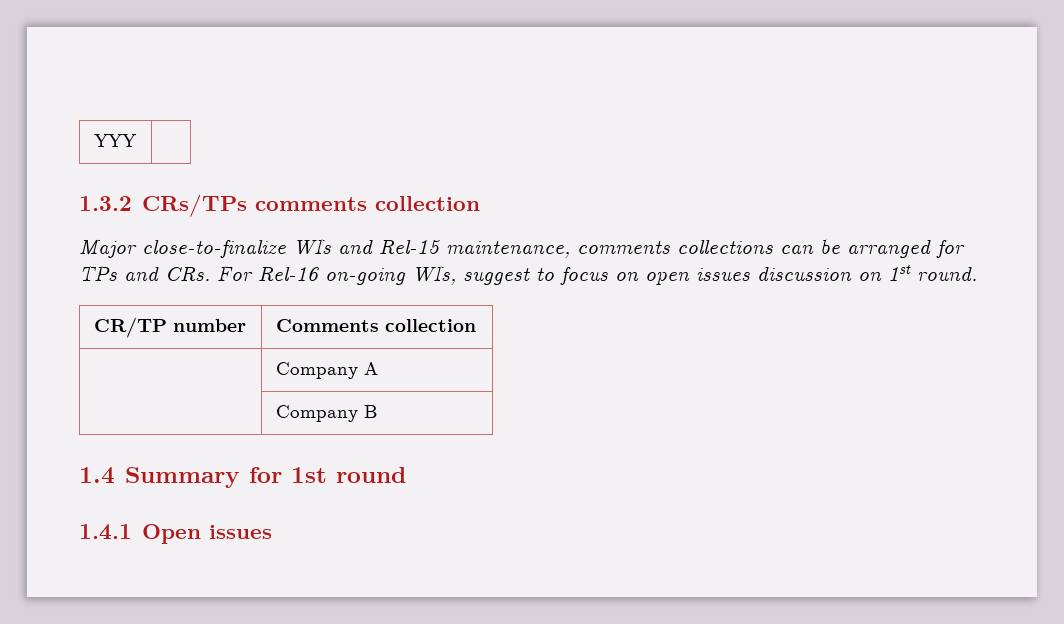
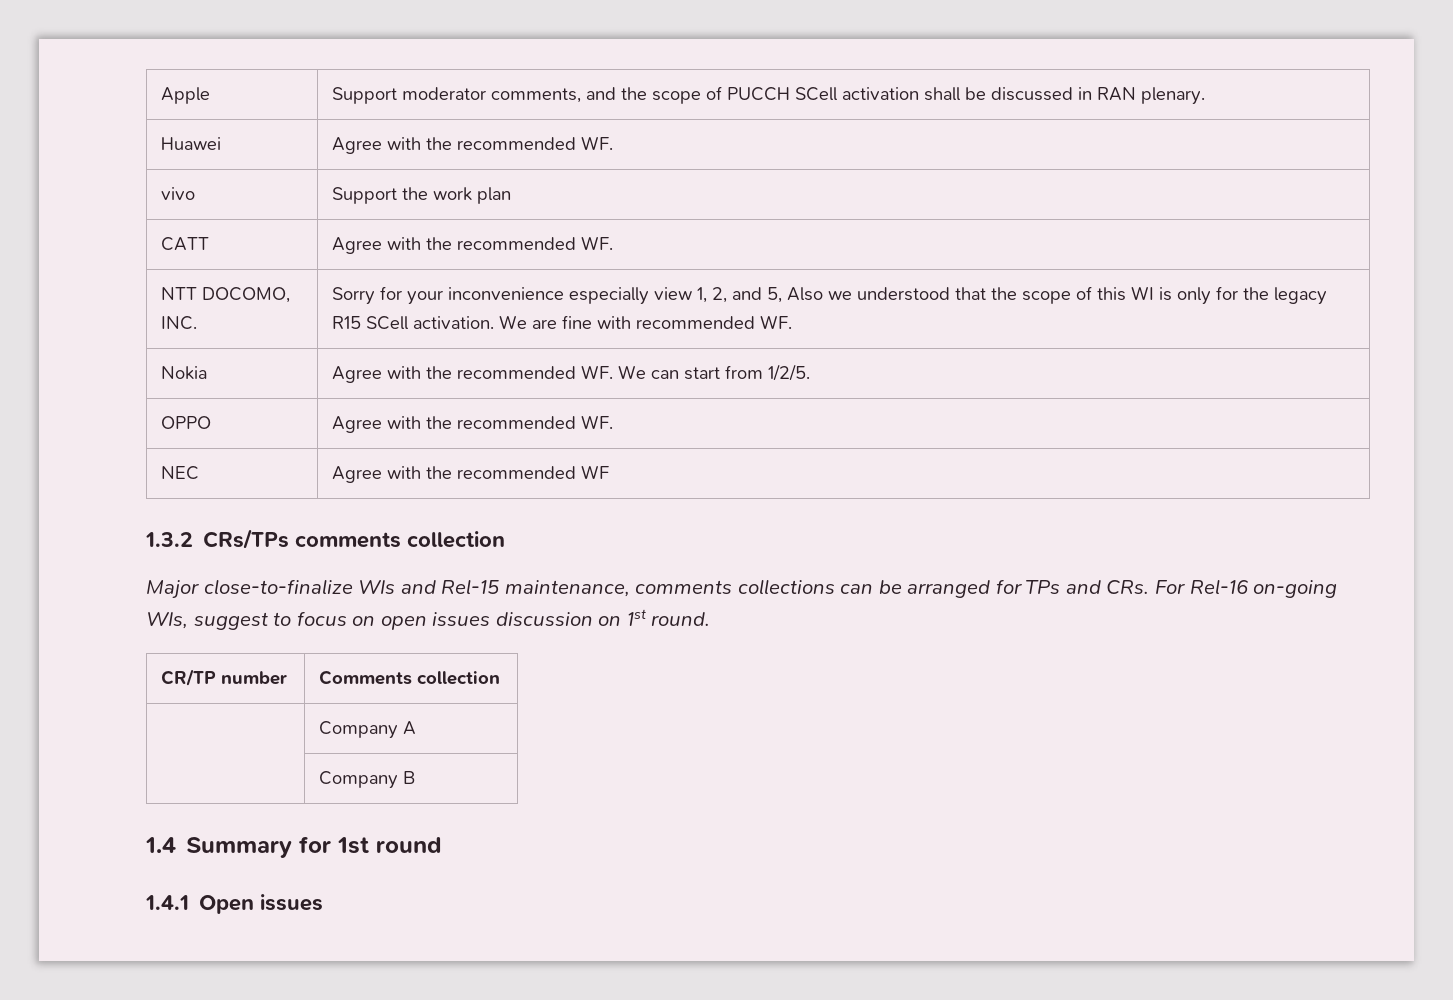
[93,134,137,147] YYY | -> [160,87,210,104] [331,86,1205,105] [160,137,221,150] [331,136,613,154] [160,187,195,200] [331,187,511,204] [160,237,209,251] [331,236,613,254] [160,287,290,303] [160,316,197,330] [331,286,1327,305] [331,315,792,330] [160,366,207,380] [331,364,810,383] [160,416,211,429] [331,415,613,433] [160,466,199,480] [331,465,609,483] Apple | Support moderator comments, and the scope of PUCCH SCell activation shall be discussed in RAN plenary. // Huawei | Agree with the recommended WF. // vivo | Support the work plan // CATT | Agree with the recommended WF. // NTT DOCOMO, INC. | Sorry for your inconvenience especially view 1, 2, and 5, Also we understood that the scope of this WI is only for the legacy R15 SCell activation. We are fine with recommended WF. // Nokia | Agree with the recommended WF. We can start from 1/2/5. // OPPO | Agree with the recommended WF. // NEC | Agree with the recommended WF

